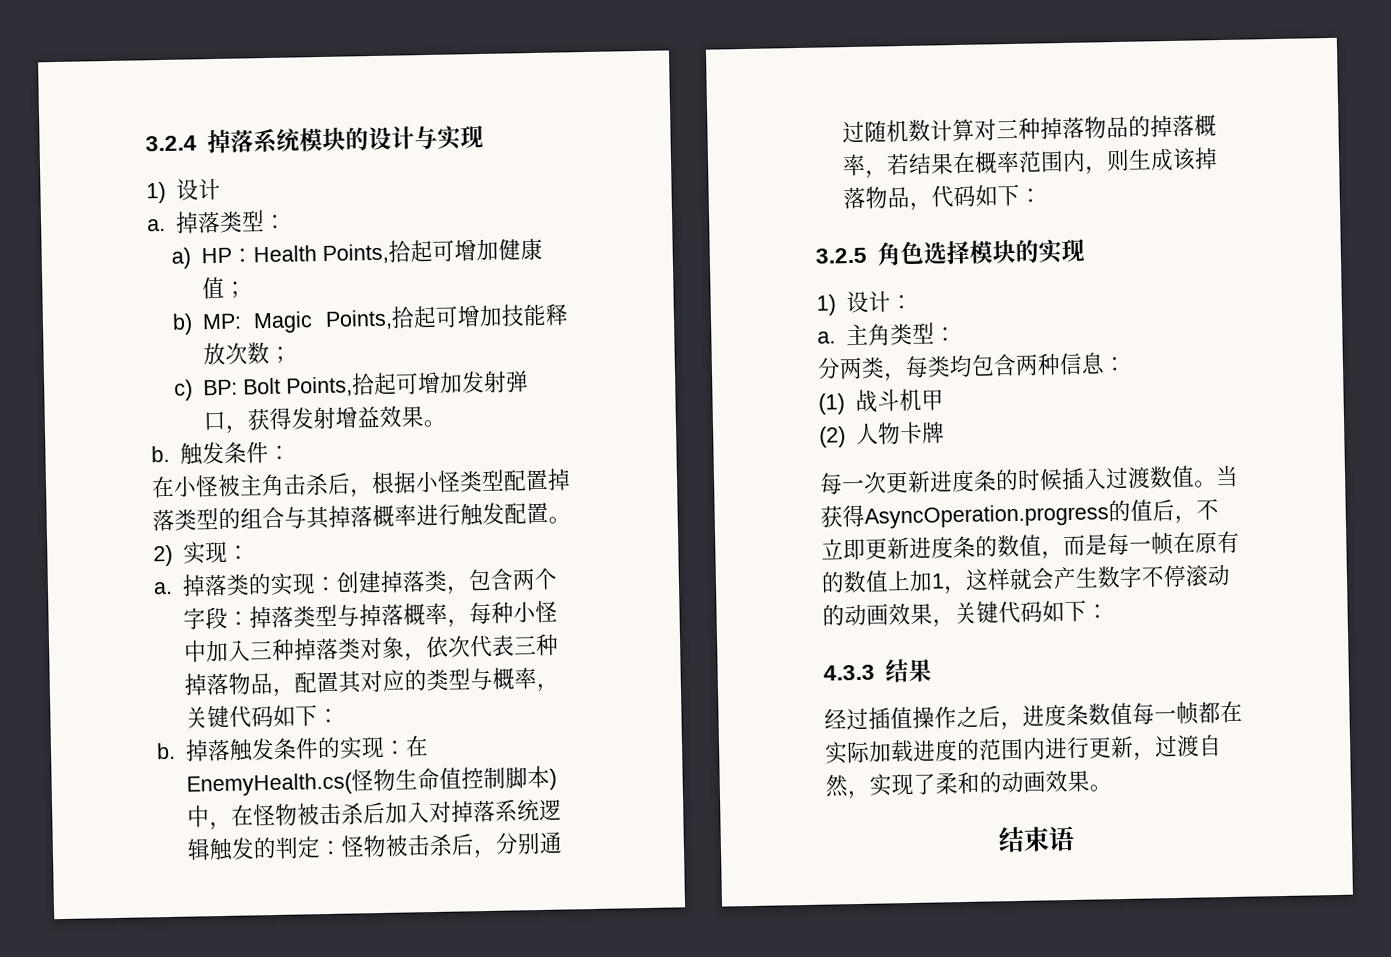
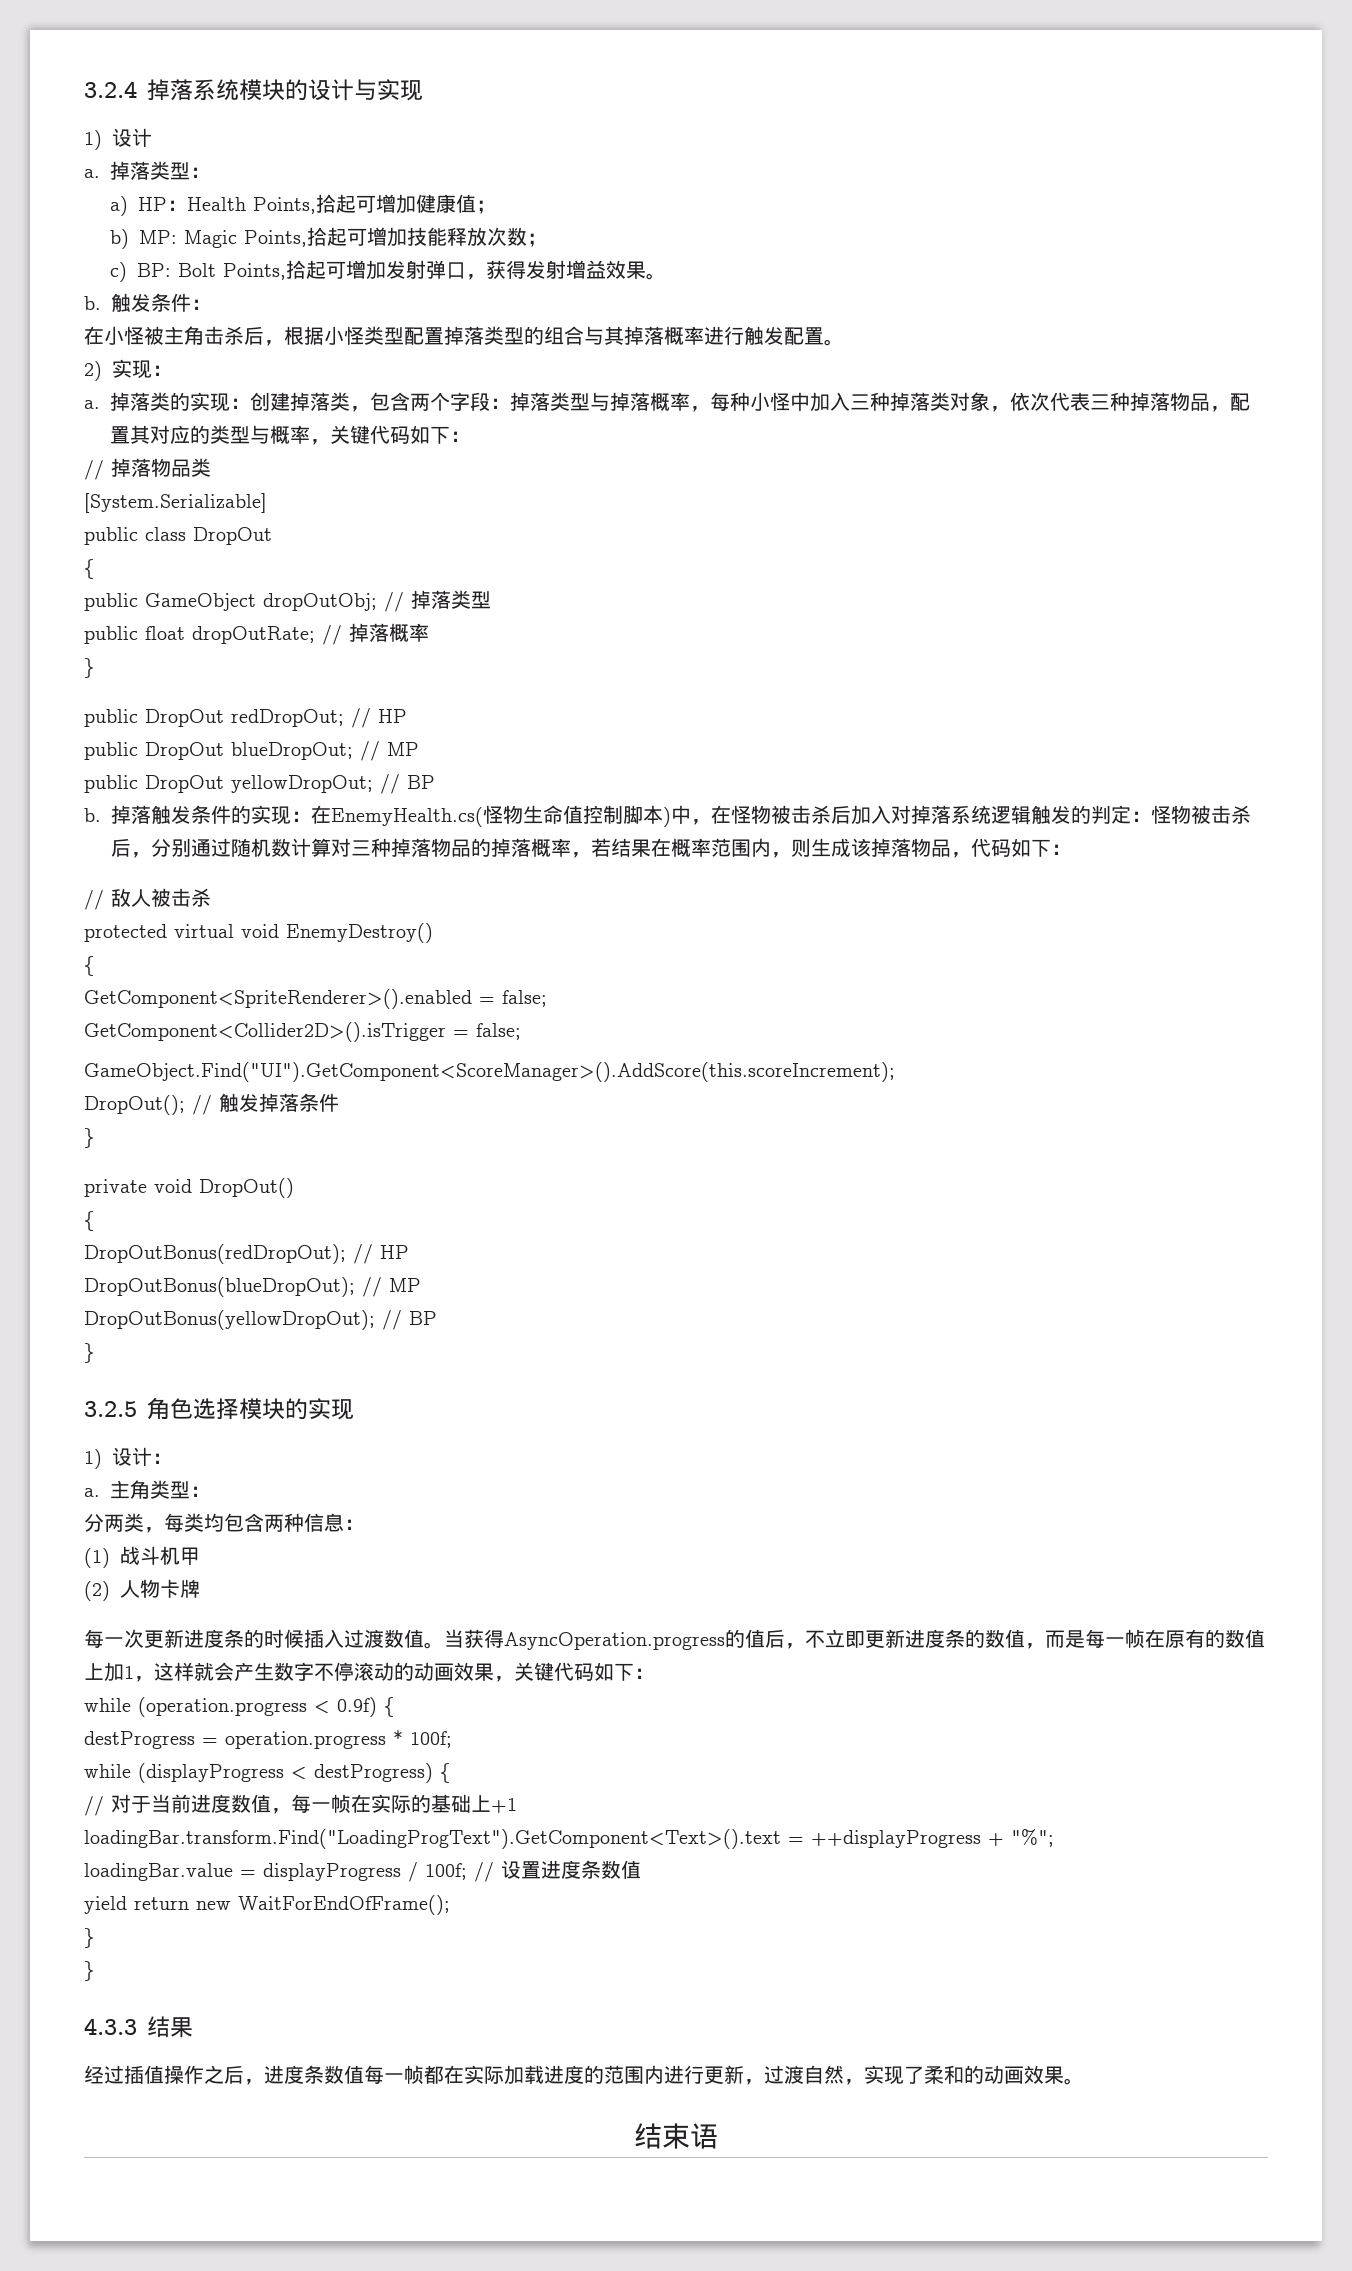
(340, 716) none -> [84,458,211,480] [84,493,267,513] [84,527,272,545] [84,559,94,579] [84,590,491,612] [84,623,429,645] [84,658,94,678] [84,708,407,728] [84,741,419,761] [84,774,435,794] // // 掉落物品类 // [System.Serializable] // public class DropOut // { // public GameObject dropOutObj; // 掉落类型 // public float dropOutRate; // 掉落概率 // } // public DropOut redDropOut; // HP // public DropOut blueDropOut; // MP // public DropOut yellowDropOut; // BP
(1042, 195) none -> [84,888,211,910] [84,923,433,943] [84,956,94,976] [84,989,547,1009] [84,1022,521,1042] [84,1062,895,1082] [84,1093,339,1115] [84,1128,94,1148] [84,1178,294,1198] [84,1211,94,1231] [84,1244,409,1264] [84,1277,421,1297] [84,1310,437,1330] [84,1343,94,1363] // // 敌人被击杀 // protected virtual void EnemyDestroy() // { // GetComponent<SpriteRenderer>().enabled = false; // GetComponent<Collider2D>().isTrigger = false; // GameObject.Find("UI").GetComponent<ScoreManager>().AddScore(this.scoreIncrement); // DropOut(); // 触发掉落条件 // } // private void DropOut() // { // DropOutBonus(redDropOut); // HP // DropOutBonus(blueDropOut); // MP // DropOutBonus(yellowDropOut); // BP // }
(1109, 611) none -> [84,1697,394,1717] [84,1730,452,1749] [84,1763,450,1783] [84,1794,517,1816] [84,1829,1054,1849] [84,1860,641,1882] [84,1895,450,1915] [84,1928,94,1948] [84,1961,94,1981] // while (operation.progress < 0.9f) { // destProgress = operation.progress * 100f; // while (displayProgress < destProgress) { // // 对于当前进度数值，每一帧在实际的基础上+1 // loadingBar.transform.Find("LoadingProgText").GetComponent<Text>().text = ++displayProgress + "%"; // loadingBar.value = displayProgress / 100f; // 设置进度条数值 // yield return new WaitForEndOfFrame(); // } // }

